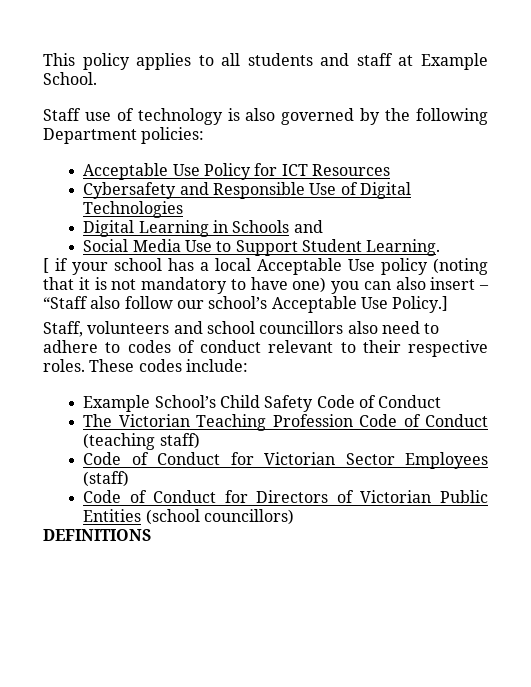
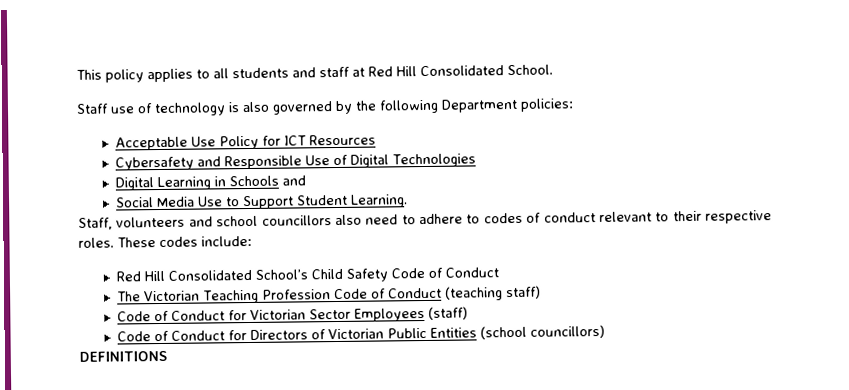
[420,53,488,70] Example -> [368,65,504,77] Red Hill Consolidated
[43,258,488,275] [43,277,489,294] [43,296,449,313] // [ if your school has a local Acceptable Use policy (noting that it is not mandatory to have one) you can also insert – “Staff also follow our school’s Acceptable Use Policy.] -> (408, 201) none
[83,395,151,412] Example -> [115,269,252,282] Red Hill Consolidated

